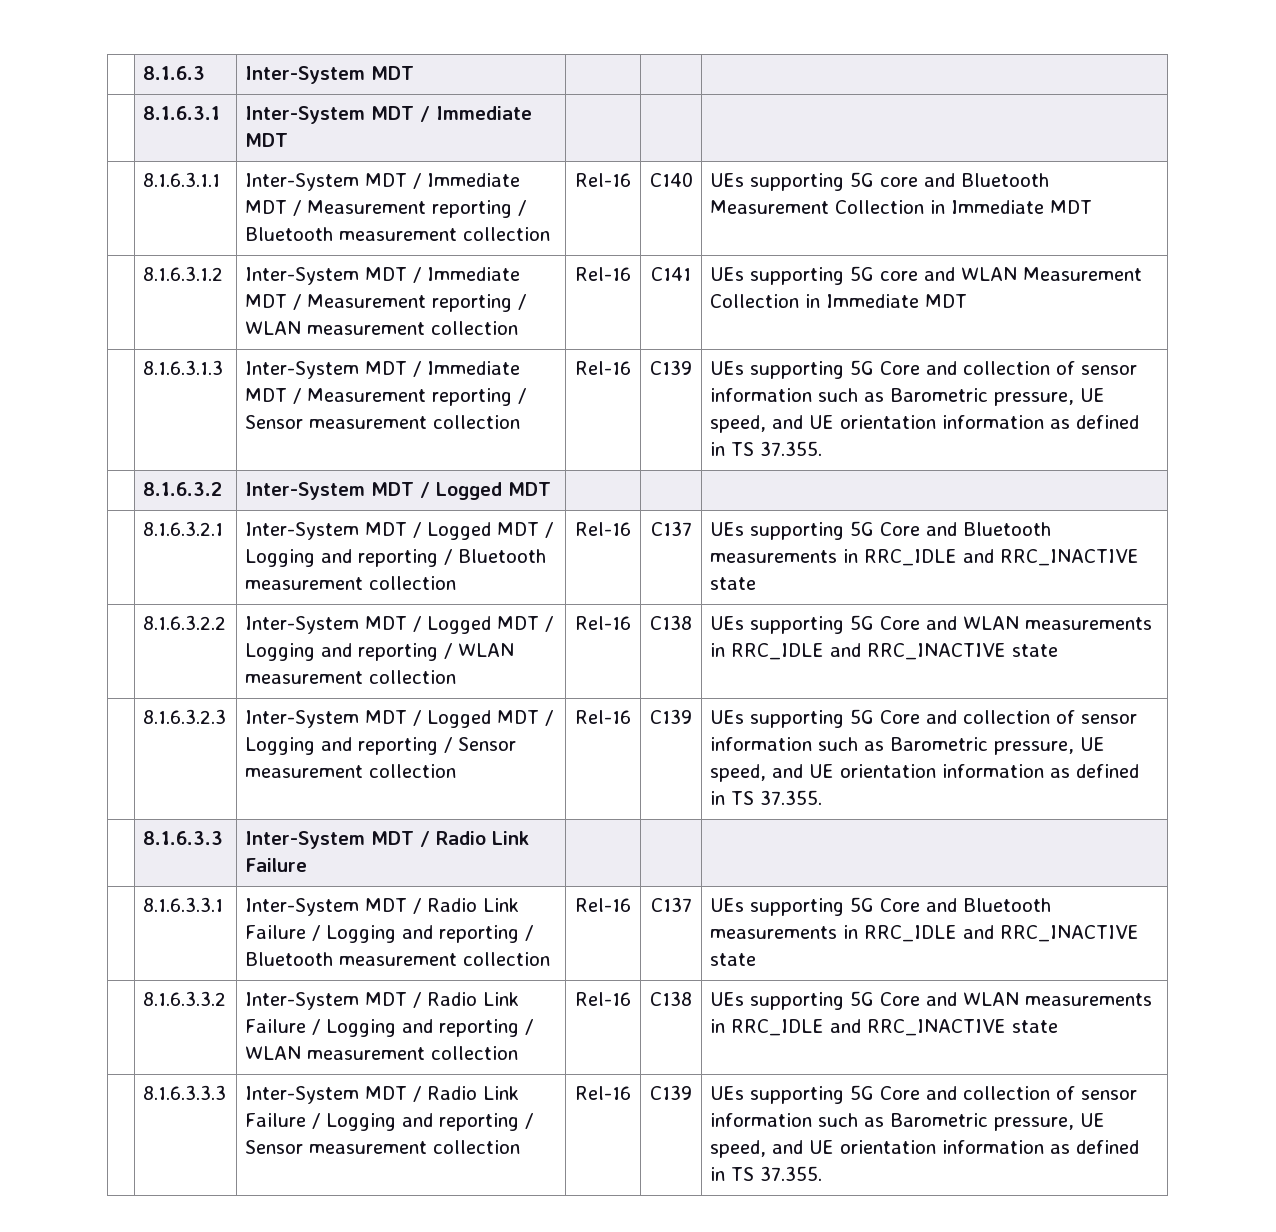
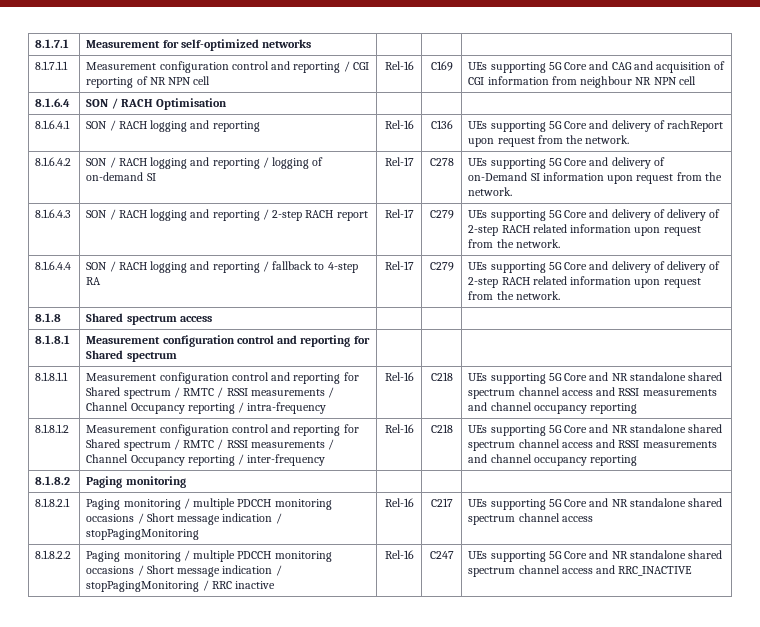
[142,66,205,80] [244,66,414,84] [142,106,220,120] [244,106,532,124] [244,133,288,147] [142,172,220,187] [244,173,520,191] [244,200,526,218] [244,227,550,241] [575,173,631,187] [649,172,693,187] [709,172,1049,191] [709,200,1092,214] [142,266,223,281] [244,267,520,285] [244,294,526,312] [244,321,518,335] [575,267,631,281] [651,267,691,281] [709,266,1142,285] [709,294,967,308] [142,360,223,375] [244,361,520,379] [244,388,526,406] [244,415,520,429] [575,361,631,375] [650,360,692,375] [709,360,1137,379] [709,388,1105,406] [709,415,1139,433] [709,441,822,456] [142,482,222,496] [244,482,551,500] [142,521,223,536] [244,522,553,540] [244,549,546,567] [244,576,456,590] [575,522,631,536] [650,521,692,536] [709,521,1051,540] [709,549,1139,566] [709,577,756,590] [142,615,226,630] [244,616,553,634] [244,643,514,661] [244,670,456,684] [575,616,631,630] [650,615,692,630] [709,615,1152,634] [709,643,1058,660] [142,709,226,724] [244,710,553,728] [244,737,516,755] [244,764,456,778] [575,710,631,724] [650,709,692,724] [709,709,1137,728] [709,737,1105,755] [709,764,1139,782] [709,790,822,805] [142,831,223,845] [244,831,529,849] [244,858,307,872] [142,897,223,912] [244,898,519,916] [244,925,533,943] [244,952,550,966] [575,898,631,912] [650,897,692,912] [709,897,1051,916] [709,925,1139,942] [709,953,756,966] [142,991,226,1006] [244,992,519,1010] [244,1019,533,1037] [244,1046,518,1060] [575,992,631,1006] [650,991,692,1006] [709,991,1152,1010] [709,1019,1058,1036] [142,1085,226,1100] [244,1086,519,1104] [244,1113,533,1131] [244,1140,520,1154] [575,1086,631,1100] [650,1085,692,1100] [709,1085,1137,1104] [709,1113,1105,1131] [709,1140,1139,1158] [709,1166,822,1181] | 8.1.6.3 | Inter-System MDT | | | // | 8.1.6.3.1 | Inter-System MDT / Immediate MDT | | | // | 8.1.6.3.1.1 | Inter-System MDT / Immediate MDT / Measurement reporting / Bluetooth measurement collection | Rel-16 | C140 | UEs supporting 5G core and Bluetooth Measurement Collection in Immediate MDT // | 8.1.6.3.1.2 | Inter-System MDT / Immediate MDT / Measurement reporting / WLAN measurement collection | Rel-16 | C141 | UEs supporting 5G core and WLAN Measurement Collection in Immediate MDT // | 8.1.6.3.1.3 | Inter-System MDT / Immediate MDT / Measurement reporting / Sensor measurement collection | Rel-16 | C139 | UEs supporting 5G Core and collection of sensor information such as Barometric pressure, UE speed, and UE orientation information as defined in TS 37.355. // | 8.1.6.3.2 | Inter-System MDT / Logged MDT | | | // | 8.1.6.3.2.1 | Inter-System MDT / Logged MDT / Logging and reporting / Bluetooth measurement collection | Rel-16 | C137 | UEs supporting 5G Core and Bluetooth measurements in RRC_IDLE and RRC_INACTIVE state // | 8.1.6.3.2.2 | Inter-System MDT / Logged MDT / Logging and reporting / WLAN measurement collection | Rel-16 | C138 | UEs supporting 5G Core and WLAN measurements in RRC_IDLE and RRC_INACTIVE state // | 8.1.6.3.2.3 | Inter-System MDT / Logged MDT / Logging and reporting / Sensor measurement collection | Rel-16 | C139 | UEs supporting 5G Core and collection of sensor information such as Barometric pressure, UE speed, and UE orientation information as defined in TS 37.355. // | 8.1.6.3.3 | Inter-System MDT / Radio Link Failure | | | // | 8.1.6.3.3.1 | Inter-System MDT / Radio Link Failure / Logging and reporting / Bluetooth measurement collection | Rel-16 | C137 | UEs supporting 5G Core and Bluetooth measurements in RRC_IDLE and RRC_INACTIVE state // | 8.1.6.3.3.2 | Inter-System MDT / Radio Link Failure / Logging and reporting / WLAN measurement collection | Rel-16 | C138 | UEs supporting 5G Core and WLAN measurements in RRC_IDLE and RRC_INACTIVE state // | 8.1.6.3.3.3 | Inter-System MDT / Radio Link Failure / Logging and reporting / Sensor measurement collection | Rel-16 | C139 | UEs supporting 5G Core and collection of sensor information such as Barometric pressure, UE speed, and UE orientation information as defined in TS 37.355. -> [35,39,70,48] [86,39,312,51] [35,61,69,70] [86,61,369,73] [86,76,211,88] [384,61,414,70] [430,61,453,71] [468,61,726,73] [468,76,696,88] [35,98,71,107] [86,98,228,110] [35,120,71,129] [86,120,260,132] [384,120,414,129] [430,120,453,129] [468,120,724,132] [468,135,630,147] [35,157,72,166] [86,157,324,169] [86,172,156,181] [384,157,414,166] [429,158,454,166] [468,157,665,169] [468,172,722,184] [468,187,513,196] [35,209,72,218] [86,209,368,221] [384,209,414,218] [429,210,454,219] [468,209,721,221] [468,224,701,236] [468,239,560,248] [35,261,72,270] [86,261,358,273] [86,277,102,285] [384,261,414,270] [429,262,454,271] [468,261,721,273] [468,276,701,288] [468,291,560,300] [35,313,62,322] [86,313,212,325] [35,335,71,344] [86,335,370,347] [86,350,177,362] [35,372,69,381] [86,372,359,384] [86,387,335,399] [86,402,327,414] [384,372,414,381] [430,372,453,381] [468,372,723,384] [468,387,717,399] [468,402,638,414] [35,424,70,433] [86,424,359,436] [86,439,335,451] [86,454,326,466] [384,424,414,433] [430,424,453,433] [468,424,723,436] [468,439,717,451] [468,454,638,466] [35,476,71,485] [86,476,186,488] [35,498,71,507] [86,498,332,510] [86,513,282,525] [86,529,200,540] [384,498,414,507] [430,498,453,507] [468,498,723,510] [468,513,593,525] [35,550,72,559] [86,550,332,562] [86,565,282,577] [86,580,276,592] [384,550,414,559] [429,551,454,559] [468,550,723,562] [468,565,693,577] 8.1.7.1 | Measurement for self-optimized networks | | | // 8.1.7.1.1 | Measurement configuration control and reporting / CGI reporting of NR NPN cell | Rel-16 | C169 | UEs supporting 5G Core and CAG and acquisition of CGI information from neighbour NR NPN cell // 8.1.6.4 | SON / RACH Optimisation | | | // 8.1.6.4.1 | SON / RACH logging and reporting | Rel-16 | C136 | UEs supporting 5G Core and delivery of rachReport upon request from the network. // 8.1.6.4.2 | SON / RACH logging and reporting / logging of on-demand SI | Rel-17 | C278 | UEs supporting 5G Core and delivery of on-Demand SI information upon request from the network. // 8.1.6.4.3 | SON / RACH logging and reporting / 2-step RACH report | Rel-17 | C279 | UEs supporting 5G Core and delivery of delivery of 2-step RACH related information upon request from the network. // 8.1.6.4.4 | SON / RACH logging and reporting / fallback to 4-step RA | Rel-17 | C279 | UEs supporting 5G Core and delivery of delivery of 2-step RACH related information upon request from the network. // 8.1.8 | Shared spectrum access | | | // 8.1.8.1 | Measurement configuration control and reporting for Shared spectrum | | | // 8.1.8.1.1 | Measurement configuration control and reporting for Shared spectrum / RMTC / RSSI measurements / Channel Occupancy reporting / intra-frequency | Rel-16 | C218 | UEs supporting 5G Core and NR standalone shared spectrum channel access and RSSI measurements and channel occupancy reporting // 8.1.8.1.2 | Measurement configuration control and reporting for Shared spectrum / RMTC / RSSI measurements / Channel Occupancy reporting / inter-frequency | Rel-16 | C218 | UEs supporting 5G Core and NR standalone shared spectrum channel access and RSSI measurements and channel occupancy reporting // 8.1.8.2 | Paging monitoring | | | // 8.1.8.2.1 | Paging monitoring / multiple PDCCH monitoring occasions / Short message indication / stopPagingMonitoring | Rel-16 | C217 | UEs supporting 5G Core and NR standalone shared spectrum channel access // 8.1.8.2.2 | Paging monitoring / multiple PDCCH monitoring occasions / Short message indication / stopPagingMonitoring / RRC inactive | Rel-16 | C247 | UEs supporting 5G Core and NR standalone shared spectrum channel access and RRC_INACTIVE

